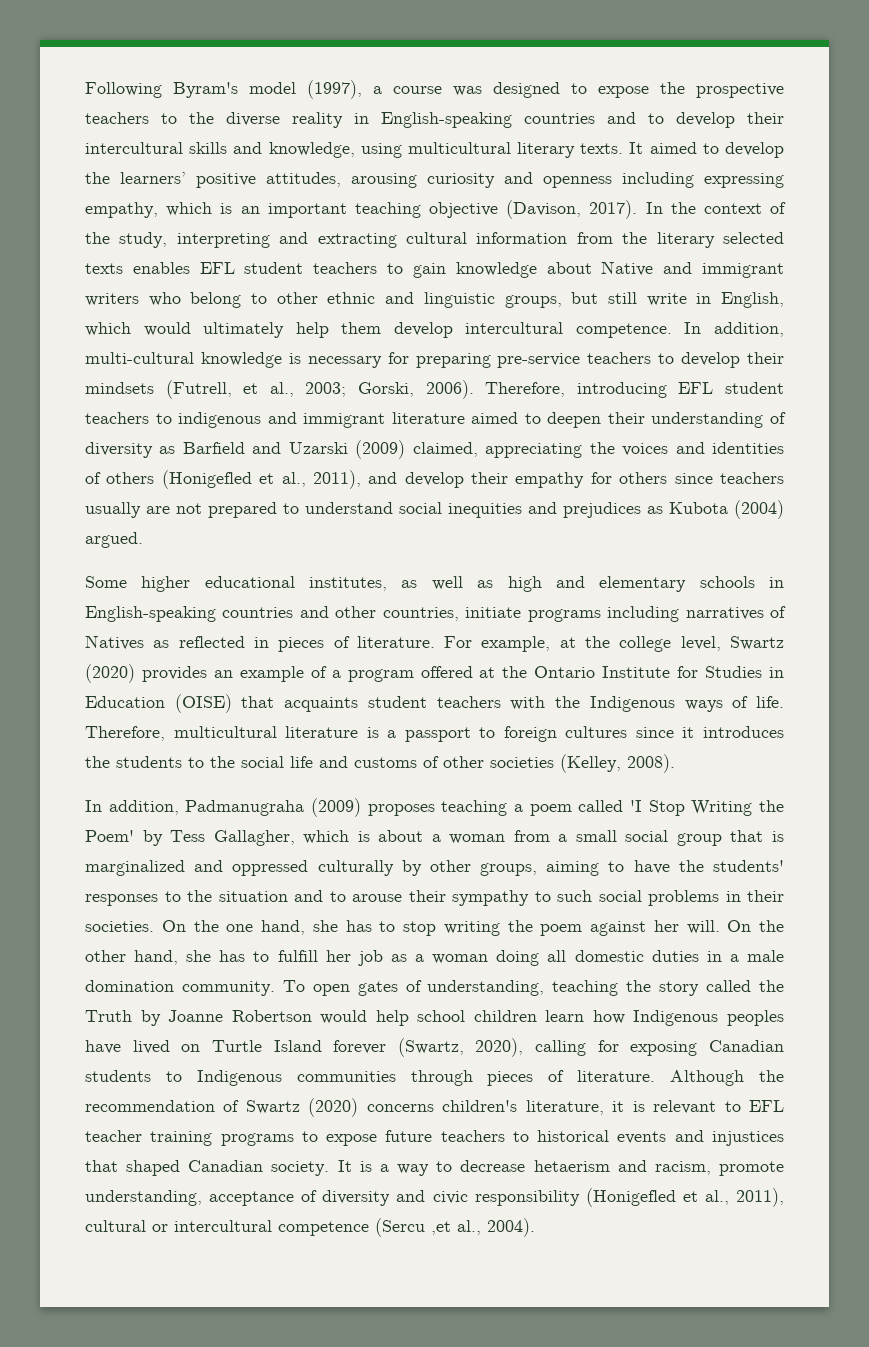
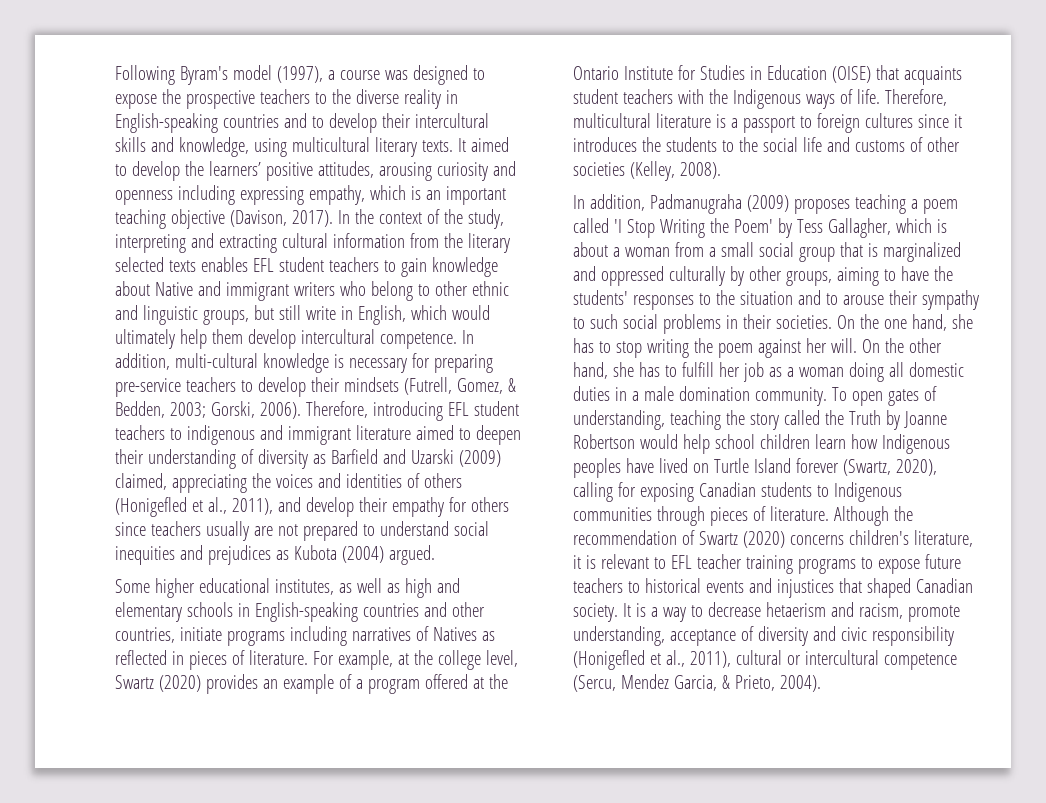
[243,382,294,397] et al., -> [456,378,516,394] [115,401,165,418] Gomez, & Bedden,
[375,1218,481,1237] (Sercu ,et al., -> [573,674,775,692] (Sercu, Mendez Garcia, & Prieto,

